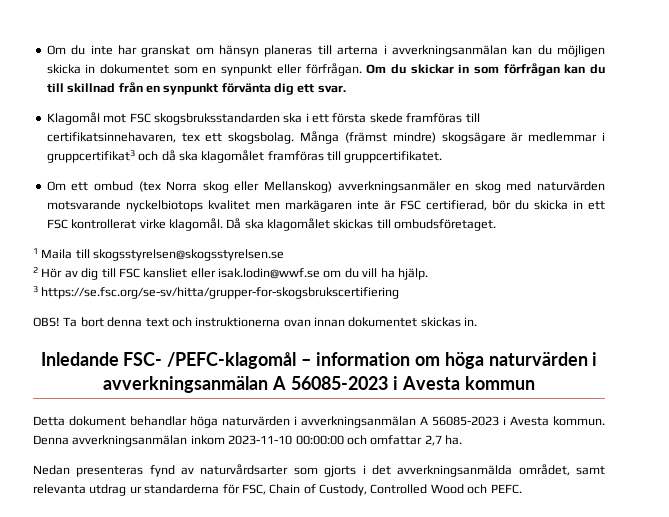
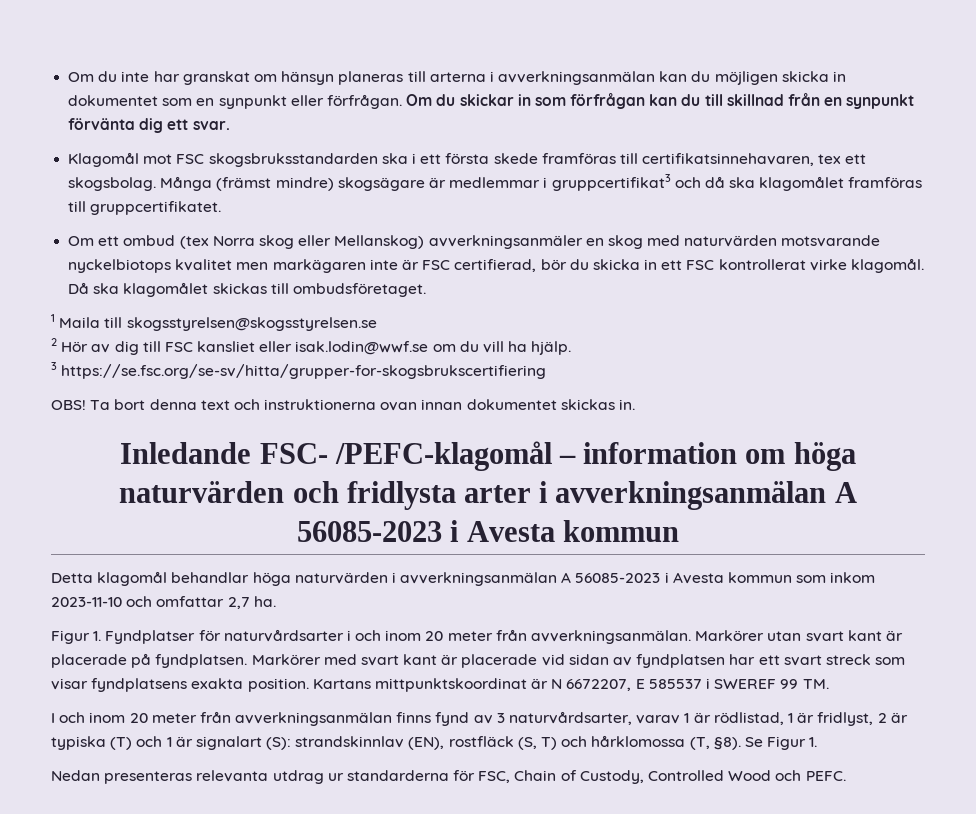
(588, 359) none -> [292,481,531,510] och fridlysta arter
[69,416,126,426] dokument -> [97,571,168,586] klagomål
[553,416,605,426] [33,435,188,447] kommun. Denna avverkningsanmälan -> [728,572,827,583] kommun som
[295,435,344,445] 00:00:00 -> (122, 602) none
[33,464,606,477] Nedan presenteras fynd av naturvårdsarter som gjorts i det avverkningsanmälda området, samt -> [51,629,903,644] [51,653,906,668] [51,678,829,692] [51,711,908,726] [51,735,818,750] [51,770,193,784] Figur 1. Fyndplatser för naturvårdsarter i och inom 20 meter från avverkningsanmälan. Markörer utan svart kant är placerade på fyndplatsen. Markörer med svart kant är placerade vid sidan av fyndplatsen har ett svart streck som visar fyndplatsens exakta position. Kartans mittpunktskoordinat är N 6672207, E 585537 i SWEREF 99 TM. // I och inom 20 meter från avverkningsanmälan finns fynd av 3 naturvårdsarter, varav 1 är rödlistad, 1 är fridlyst, 2 är typiska (T) och 1 är signalart (S): strandskinnlav (EN), rostfläck (S, T) och hårklomossa (T, §8). Se Figur 1. // Nedan presenteras

